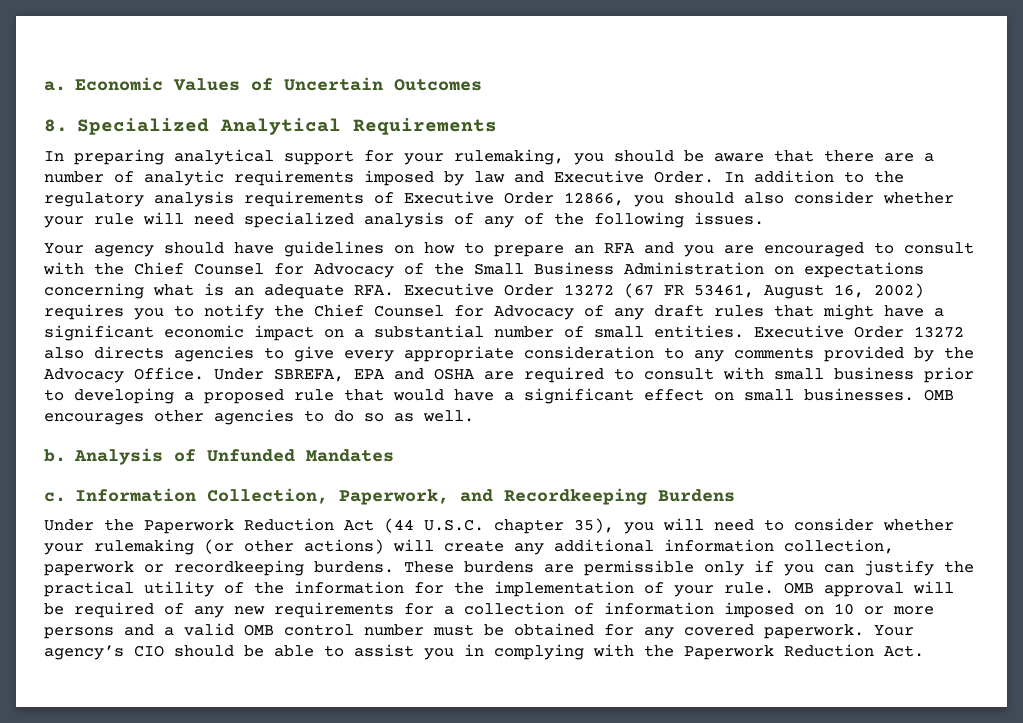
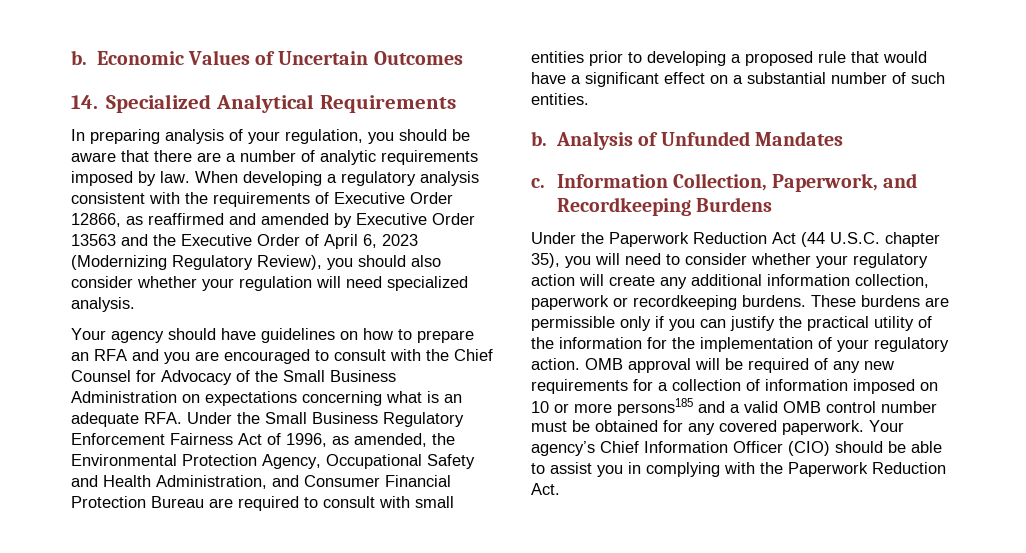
[44,81,66,91] a. -> [71,50,87,65] b.
[44,119,68,132] 8. -> [71,95,98,109] 14.
[174,149,564,165] analytical support for your rulemaking, -> [165,129,363,144] analysis of your regulation,
[474,170,904,183] [44,191,234,207] law and Executive Order. In addition to the regulatory analysis -> [160,171,479,186] [71,192,208,204] law. When developing a regulatory analysis consistent with the
(624, 199) none -> [126,213,475,228] [71,234,418,249] [71,255,322,270] as reaffirmed and amended by Executive Order 13563 and the Executive Order of April 6, 2023 (Modernizing Regulatory Review),
[94,213,134,225] rule -> [239,276,312,291] regulation
[364,212,764,228] analysis of any of the following issues. -> [71,297,135,312] analysis.
[404,283,924,299] [44,304,944,320] [44,325,964,341] [44,346,974,362] [44,367,475,383] Executive Order 13272 (67 FR 53461, August 16, 2002) requires you to notify the Chief Counsel for Advocacy of any draft rules that might have a significant economic impact on a substantial number of small entities. Executive Order 13272 also directs agencies to give every appropriate consideration to any comments provided by the Advocacy Office. Under SBREFA, EPA and OSHA -> [187,412,464,427] [71,433,455,447] [71,454,475,469] [71,475,451,489] [71,496,204,508] Under the Small Business Regulatory Enforcement Fairness Act of 1996, as amended, the Environmental Protection Agency, Occupational Safety and Health Administration, and Consumer Financial Protection Bureau
[834,367,914,380] business -> [531,51,584,63] entities
[744,388,954,401] [44,409,474,425] small businesses. OMB encourages other agencies to do so as well. -> [733,72,945,84] [531,93,589,105] a substantial number of such entities.
[94,539,384,555] rulemaking (or other actions) -> [853,253,928,268] [531,274,575,286] regulatory action
[724,582,774,594] rule. -> [874,337,949,352] [531,358,580,370] regulatory action.
[44,627,114,639] persons -> [617,398,693,416] persons185
[134,645,164,657] CIO -> [600,441,830,456] Chief Information Officer (CIO)

